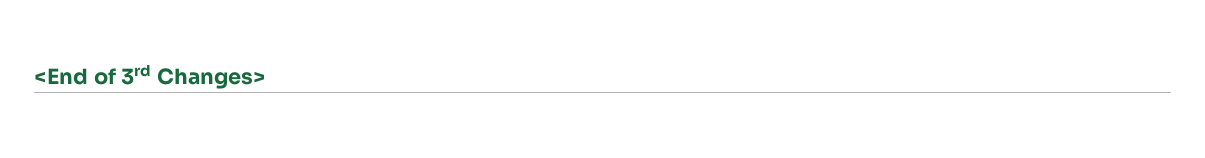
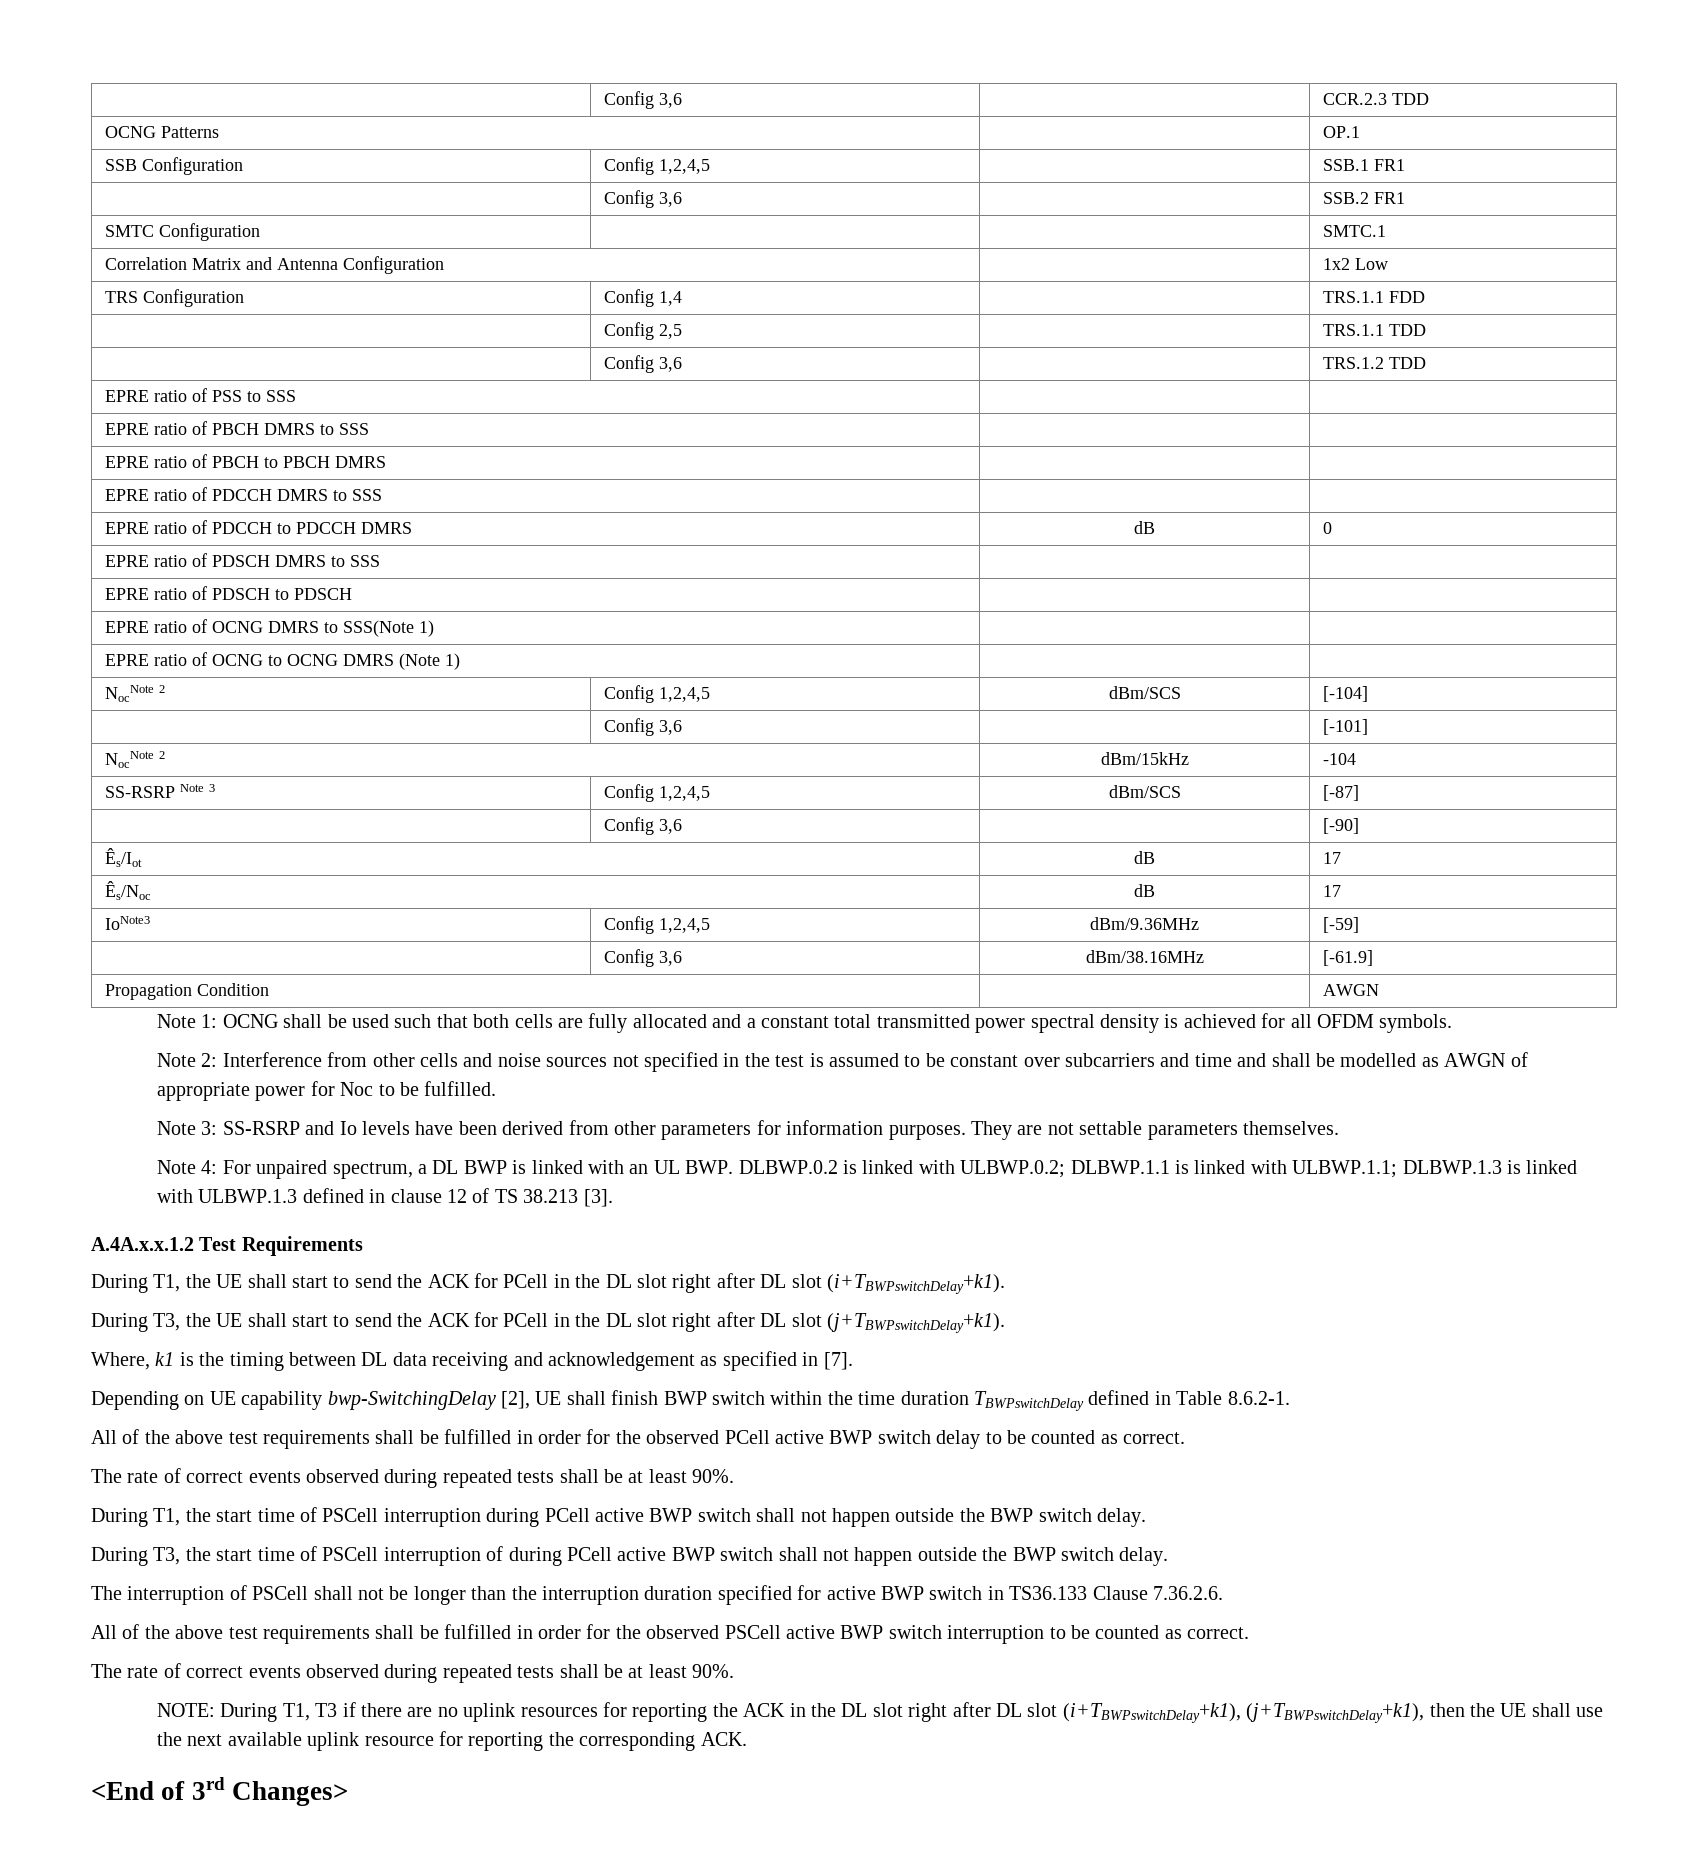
(34, 76) none -> [603,91,682,109] [1322,93,1429,105] [104,126,219,138] [1322,126,1360,138] [104,157,243,175] [603,157,710,175] [1322,159,1405,171] [603,190,682,208] [1322,192,1405,204] [104,223,260,241] [1322,225,1386,237] [104,256,444,274] [1322,258,1388,270] [104,289,244,307] [603,289,682,307] [1322,291,1425,303] [603,322,682,340] [1322,324,1426,336] [603,355,682,373] [1322,357,1426,369] [104,388,296,402] [104,421,369,435] [104,454,386,468] [104,487,382,501] [104,520,412,534] [1134,521,1155,534] [1322,522,1332,534] [104,553,380,567] [104,586,352,600] [104,619,434,637] [104,652,460,670] [104,685,165,702] [603,685,710,703] [1108,686,1181,699] [1322,686,1368,702] [603,718,682,736] [1322,719,1368,735] [104,751,165,768] [1100,752,1189,765] [1322,753,1356,765] [104,784,215,798] [603,784,710,802] [1108,785,1181,798] [1322,785,1359,801] [603,817,682,835] [1322,818,1359,834] [104,848,142,867] [1134,851,1155,864] [1322,852,1341,864] [104,881,151,900] [1134,884,1155,897] [1322,885,1341,897] [104,916,150,930] [603,916,710,934] [1090,917,1199,930] [1322,917,1359,933] [603,949,682,967] [1085,950,1204,963] [1322,950,1373,966] [104,983,269,1000] [1322,984,1379,996] [157,1013,1453,1033] [157,1052,1528,1072] [157,1081,497,1101] [157,1120,1340,1140] [157,1160,1578,1179] [157,1188,613,1207] [91,1236,363,1256] [91,1273,1005,1294] [91,1312,1005,1333] [91,1351,853,1371] [91,1390,1290,1411] [91,1429,1186,1449] [91,1468,735,1488] [91,1507,1146,1527] [91,1546,1169,1566] [91,1585,1223,1605] [91,1624,1250,1644] [91,1663,735,1683] [157,1702,1604,1723] [157,1731,747,1751] | Config 3,6 | | CCR.2.3 TDD // OCNG Patterns | | OP.1 // SSB Configuration | Config 1,2,4,5 | | SSB.1 FR1 // | Config 3,6 | | SSB.2 FR1 // SMTC Configuration | | | SMTC.1 // Correlation Matrix and Antenna Configuration | | 1x2 Low // TRS Configuration | Config 1,4 | | TRS.1.1 FDD // | Config 2,5 | | TRS.1.1 TDD // | Config 3,6 | | TRS.1.2 TDD // EPRE ratio of PSS to SSS | | // EPRE ratio of PBCH DMRS to SSS | | // EPRE ratio of PBCH to PBCH DMRS | | // EPRE ratio of PDCCH DMRS to SSS | | // EPRE ratio of PDCCH to PDCCH DMRS | dB | 0 // EPRE ratio of PDSCH DMRS to SSS | | // EPRE ratio of PDSCH to PDSCH | | // EPRE ratio of OCNG DMRS to SSS(Note 1) | | // EPRE ratio of OCNG to OCNG DMRS (Note 1) | | // NocNote 2 | Config 1,2,4,5 | dBm/SCS | [-104] // | Config 3,6 | | [-101] // NocNote 2 | dBm/15kHz | -104 // SS-RSRP Note 3 | Config 1,2,4,5 | dBm/SCS | [-87] // | Config 3,6 | | [-90] // Ês/Iot | dB | 17 // Ês/Noc | dB | 17 // IoNote3 | Config 1,2,4,5 | dBm/9.36MHz | [-59] // | Config 3,6 | dBm/38.16MHz | [-61.9] // Propagation Condition | | AWGN // Note 1: OCNG shall be used such that both cells are fully allocated and a constant total transmitted power spectral density is achieved for all OFDM symbols. // Note 2: Interference from other cells and noise sources not specified in the test is assumed to be constant over subcarriers and time and shall be modelled as AWGN of appropriate power for Noc to be fulfilled. // Note 3: SS-RSRP and Io levels have been derived from other parameters for information purposes. They are not settable parameters themselves. // Note 4: For unpaired spectrum, a DL BWP is linked with an UL BWP. DLBWP.0.2 is linked with ULBWP.0.2; DLBWP.1.1 is linked with ULBWP.1.1; DLBWP.1.3 is linked with ULBWP.1.3 defined in clause 12 of TS 38.213 [3]. // A.4A.x.x.1.2 Test Requirements // During T1, the UE shall start to send the ACK for PCell in the DL slot right after DL slot (i+TBWPswitchDelay+k1). // During T3, the UE shall start to send the ACK for PCell in the DL slot right after DL slot (j+TBWPswitchDelay+k1). // Where, k1 is the timing between DL data receiving and acknowledgement as specified in [7]. // Depending on UE capability bwp-SwitchingDelay [2], UE shall finish BWP switch within the time duration TBWPswitchDelay defined in Table 8.6.2-1. // All of the above test requirements shall be fulfilled in order for the observed PCell active BWP switch delay to be counted as correct. // The rate of correct events observed during repeated tests shall be at least 90%. // During T1, the start time of PSCell interruption during PCell active BWP switch shall not happen outside the BWP switch delay. // During T3, the start time of PSCell interruption of during PCell active BWP switch shall not happen outside the BWP switch delay. // The interruption of PSCell shall not be longer than the interruption duration specified for active BWP switch in TS36.133 Clause 7.36.2.6. // All of the above test requirements shall be fulfilled in order for the observed PSCell active BWP switch interruption to be counted as correct. // The rate of correct events observed during repeated tests shall be at least 90%. // NOTE: During T1, T3 if there are no uplink resources for reporting the ACK in the DL slot right after DL slot (i+TBWPswitchDelay+k1), (j+TBWPswitchDelay+k1), then the UE shall use the next available uplink resource for reporting the corresponding ACK. //

